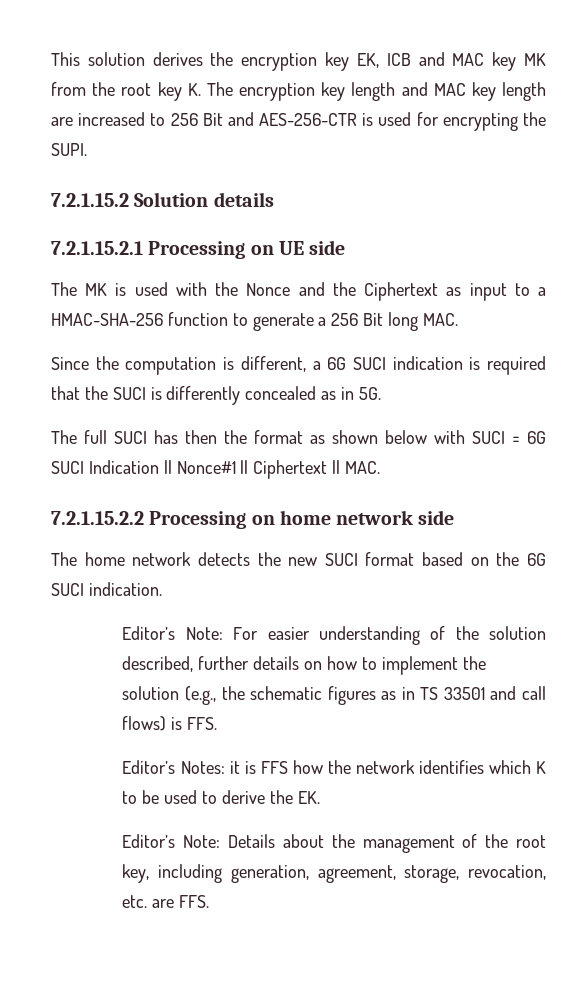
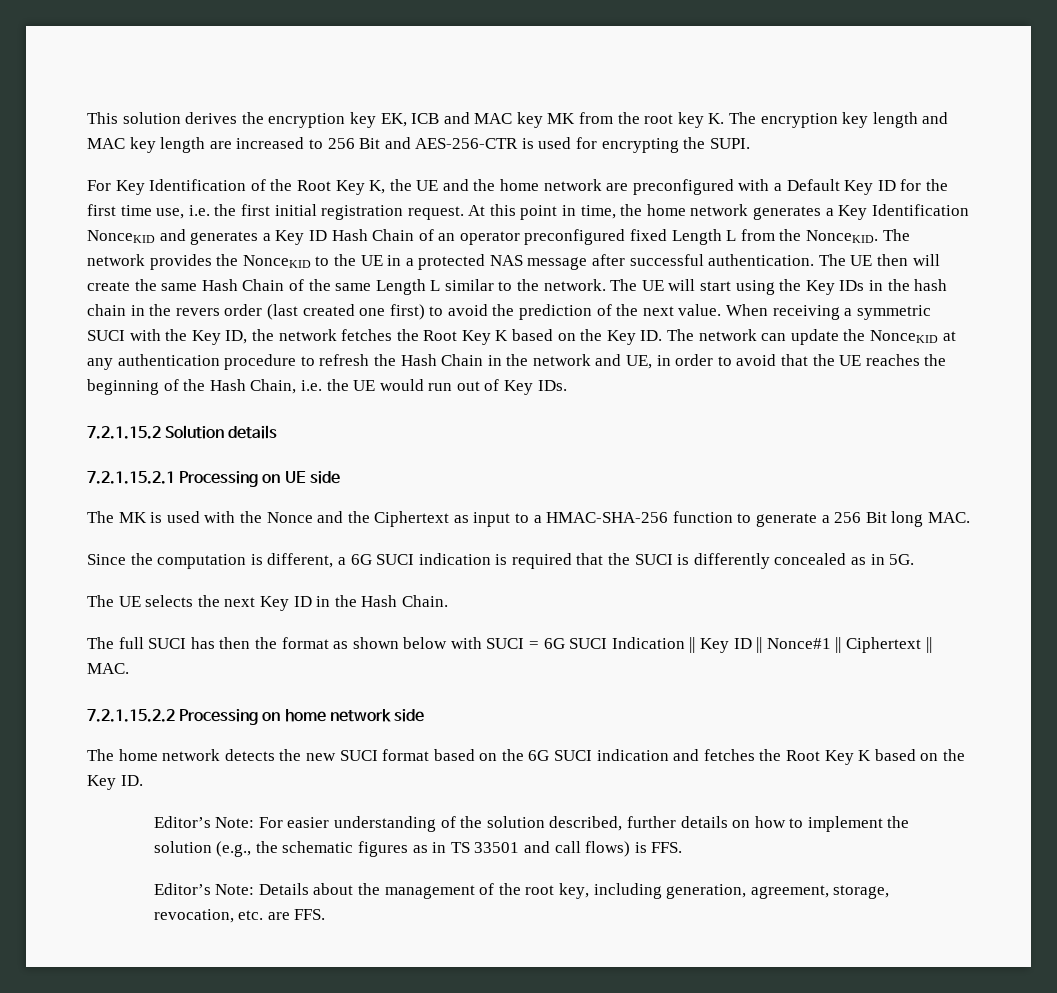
(87, 149) none -> [87,179,948,195] [87,204,969,220] [87,229,910,245] [87,254,940,270] [87,279,948,295] [87,304,931,320] [87,329,956,345] [87,354,947,370] [87,379,567,395] // For Key Identification of the Root Key K, the UE and the home network are preconfigured with a Default Key ID for the first time use, i.e. the first initial registration request. At this point in time, the home network generates a Key Identification NonceKID and generates a Key ID Hash Chain of an operator preconfigured fixed Length L from the NonceKID. The network provides the NonceKID to the UE in a protected NAS message after successful authentication. The UE then will create the same Hash Chain of the same Length L similar to the network. The UE will start using the Key IDs in the hash chain in the revers order (last created one first) to avoid the prediction of the next value. When receiving a symmetric SUCI with the Key ID, the network fetches the Root Key K based on the Key ID. The network can update the NonceKID at any authentication procedure to refresh the Hash Chain in the network and UE, in order to avoid that the UE reaches the beginning of the Hash Chain, i.e. the UE would run out of Key IDs.
(381, 393) none -> [87,595,448,611] // The UE selects the next Key ID in the Hash Chain.
(172, 467) none -> [700,637,763,653] Key ID ||
[88,582,162,596] indication. -> [596,749,965,765] [87,775,143,790] indication and fetches the Root Key K based on the Key ID.
[122,760,546,774] [122,790,320,804] // Editor’s Notes: it is FFS how the network identifies which K to be used to derive the EK. -> (683, 847) none

